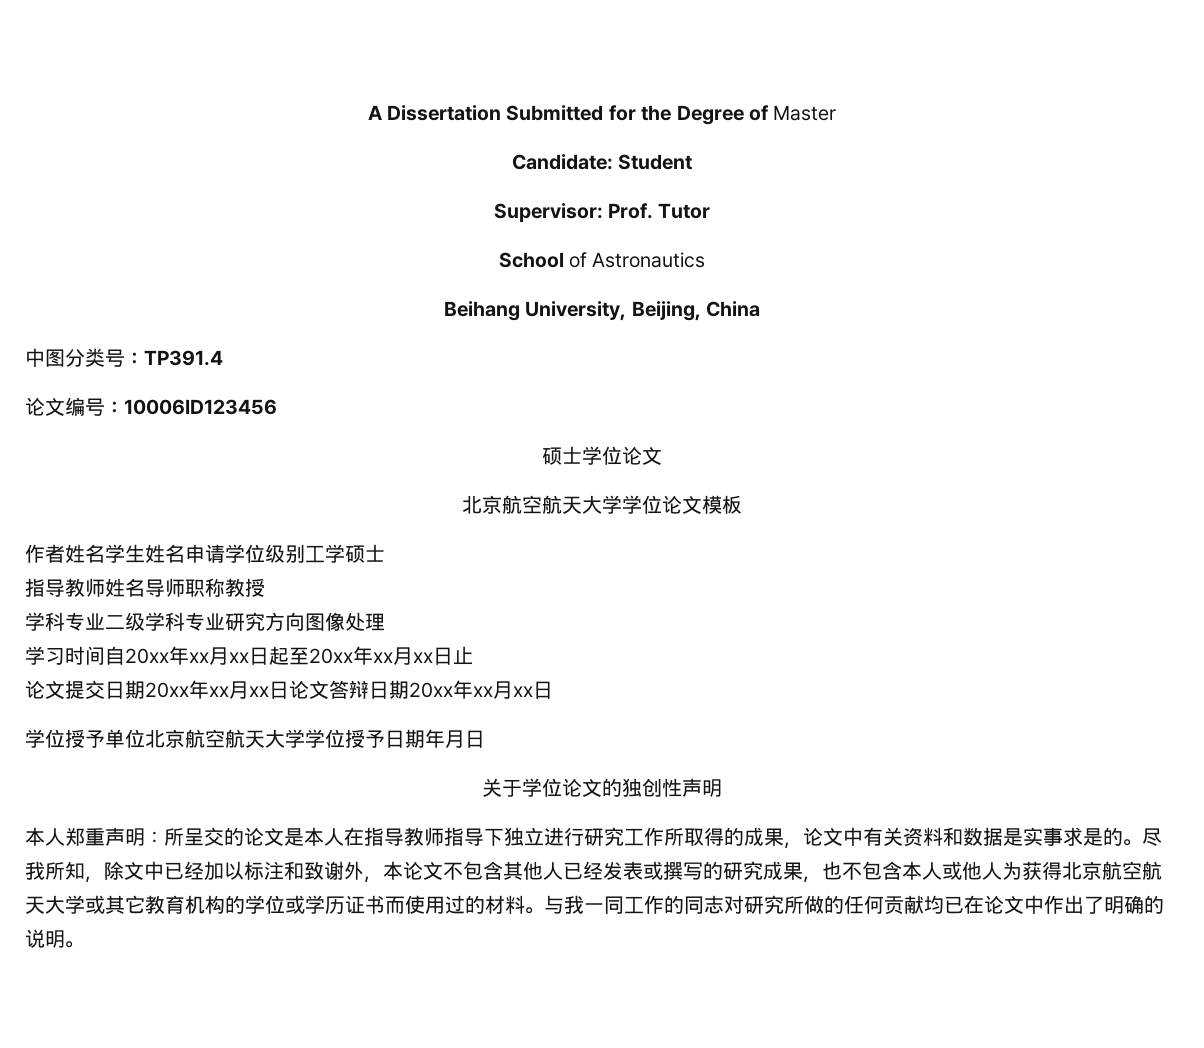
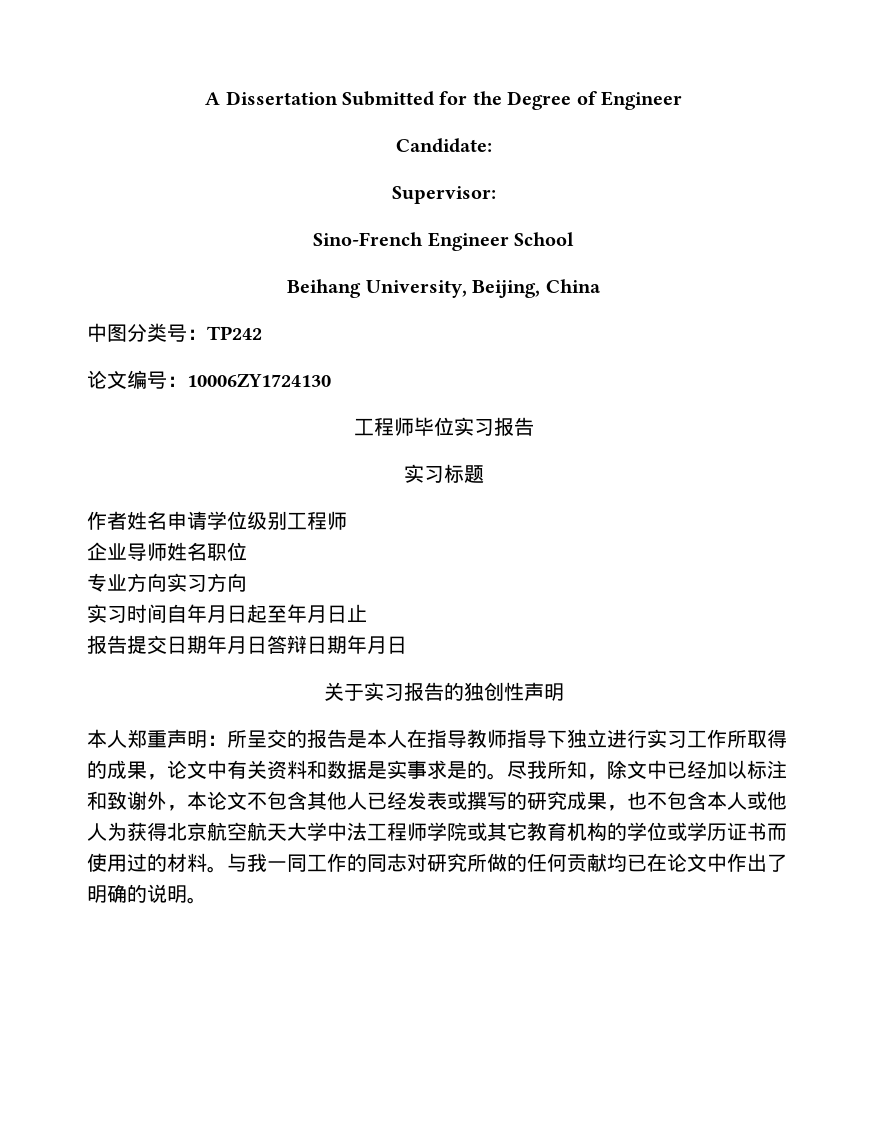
[773,105,837,121] Master -> [600,91,682,110] Engineer
[618,154,693,170] Student -> (492, 145) none
[608,203,711,219] Prof. Tutor // -> [313,232,509,251] // Sino-French Engineer
[569,252,706,268] of Astronautics -> (574, 239) none
[144,350,223,366] TP391.4 -> [207,326,262,340] TP242
[124,399,277,415] [542,446,662,465] [462,495,742,514] 10006ID123456 // 硕士学位论文 // 北京航空航天大学学位论文模板 -> [187,373,331,387] [353,417,534,436] [403,464,484,483] 10006ZY1724130 // 工程师毕位实习报告 // 实习标题
[105,544,185,563] 学生姓名 -> (167, 520) none
[325,544,385,563] [25,578,265,597] [25,612,385,631] [25,646,433,665] 学硕士 // 指导教师姓名导师职称教授 // 学科专业二级学科专业研究方向图像处理 // 学习时间自20xx年xx月xx日起至20xx年xx月xx -> [307,511,347,530] [87,542,247,561] [87,573,247,592] [87,604,327,623] 程师 // 企业导师姓名职位 // 专业方向实习方向 // 实习时间自年月日起至年月
[25,680,65,699] 论文 -> [87,635,127,654] 报告
[145,680,553,699] [25,729,385,748] 20xx年xx月xx日论文答辩日期20xx年xx月xx日 // 学位授予单位北京航空航天大学学位授予 -> [207,635,307,654] 年月日答辩
[522,778,602,797] 学位论文 -> [363,682,444,701] 实习报告
[244,827,284,846] 论文 -> [307,729,347,748] 报告
[584,827,624,846] 研究 -> [647,729,687,748] 实习
(85, 904) none -> [327,822,467,841] 中法工程师学院

